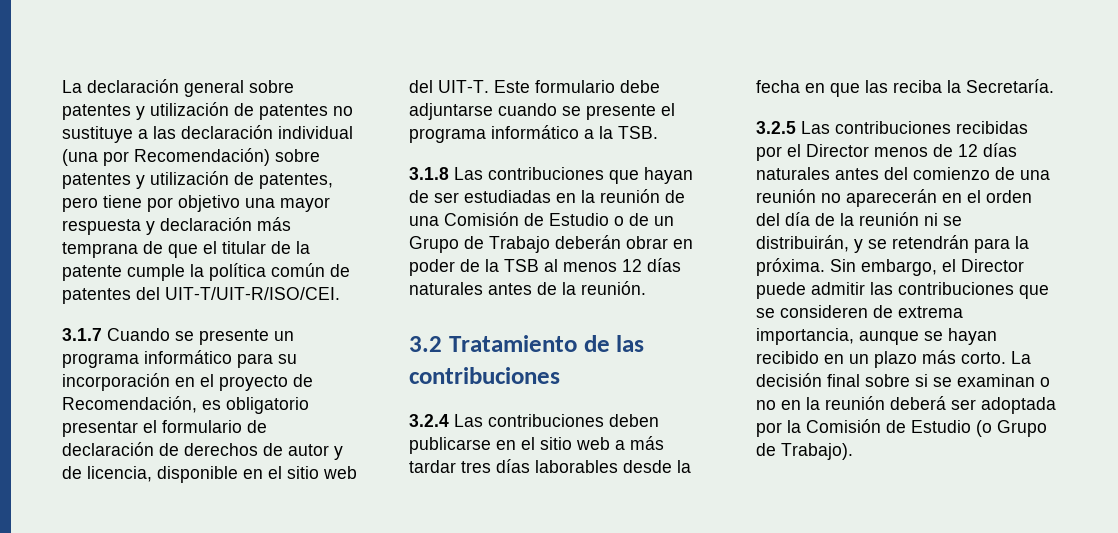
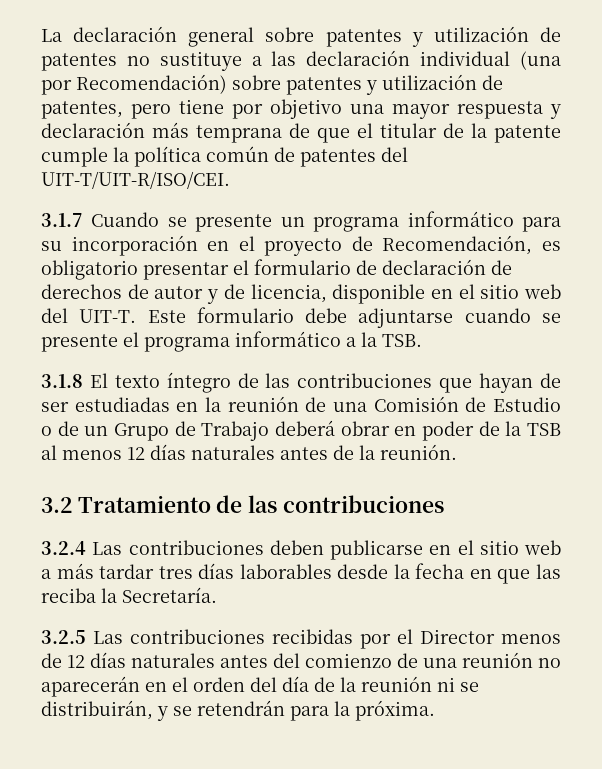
[454,167,483,180] Las -> [89,372,291,393] El texto íntegro de las
[555,235,621,249] deberán -> [275,420,335,436] deberá
[830,259,1024,276] [756,282,1049,299] [756,305,963,318] [756,328,997,345] [756,350,1031,368] [756,373,1050,387] [756,396,1056,414] [756,419,1047,437] [756,443,853,460] Sin embargo, el Director puede admitir las contribuciones que se consideren de extrema importancia, aunque se hayan recibido en un plazo más corto. La decisión final sobre si se examinan o no en la reunión deberá ser adoptada por la Comisión de Estudio (o Grupo de Trabajo). -> (435, 710) none

